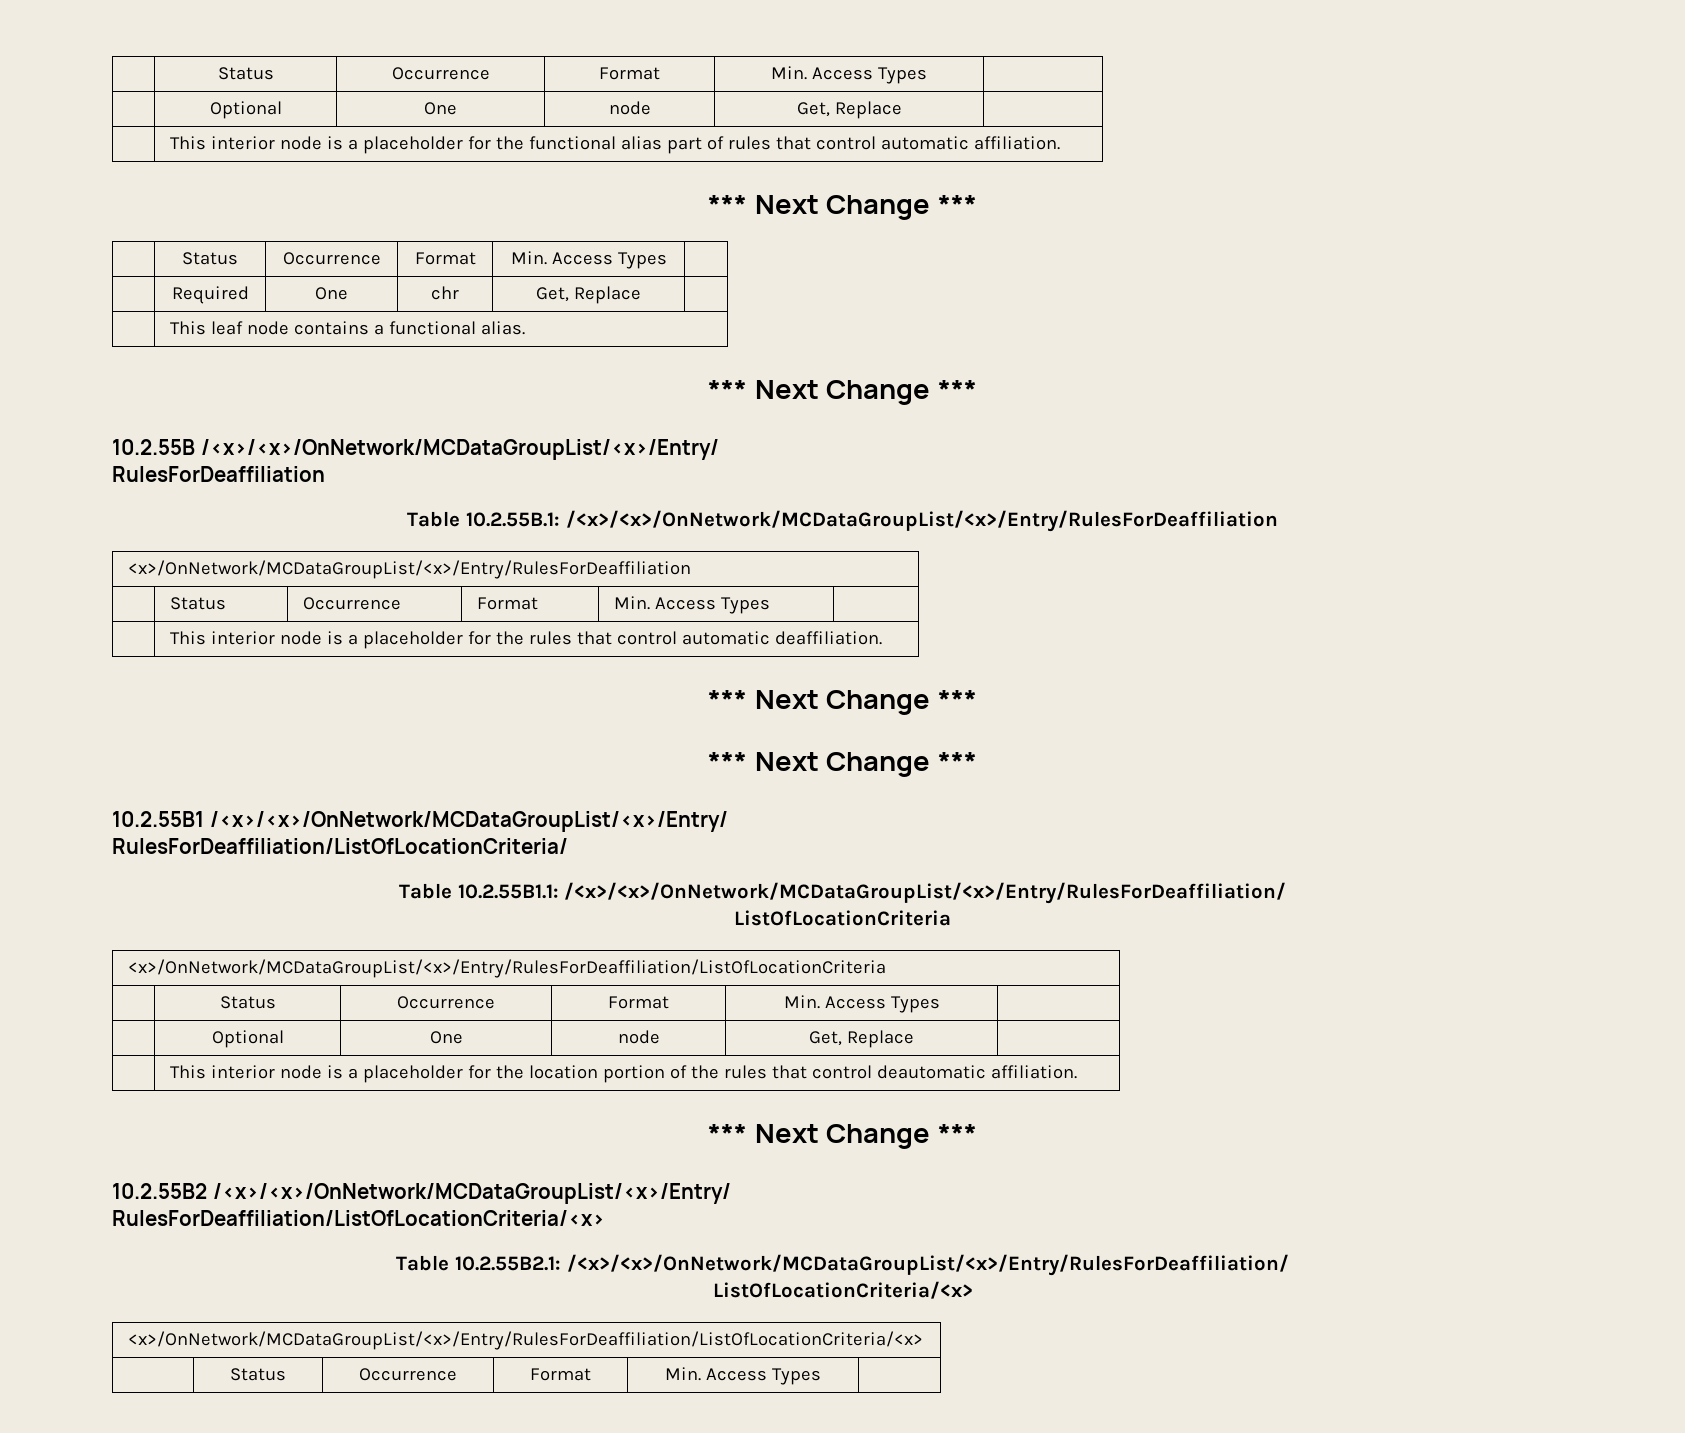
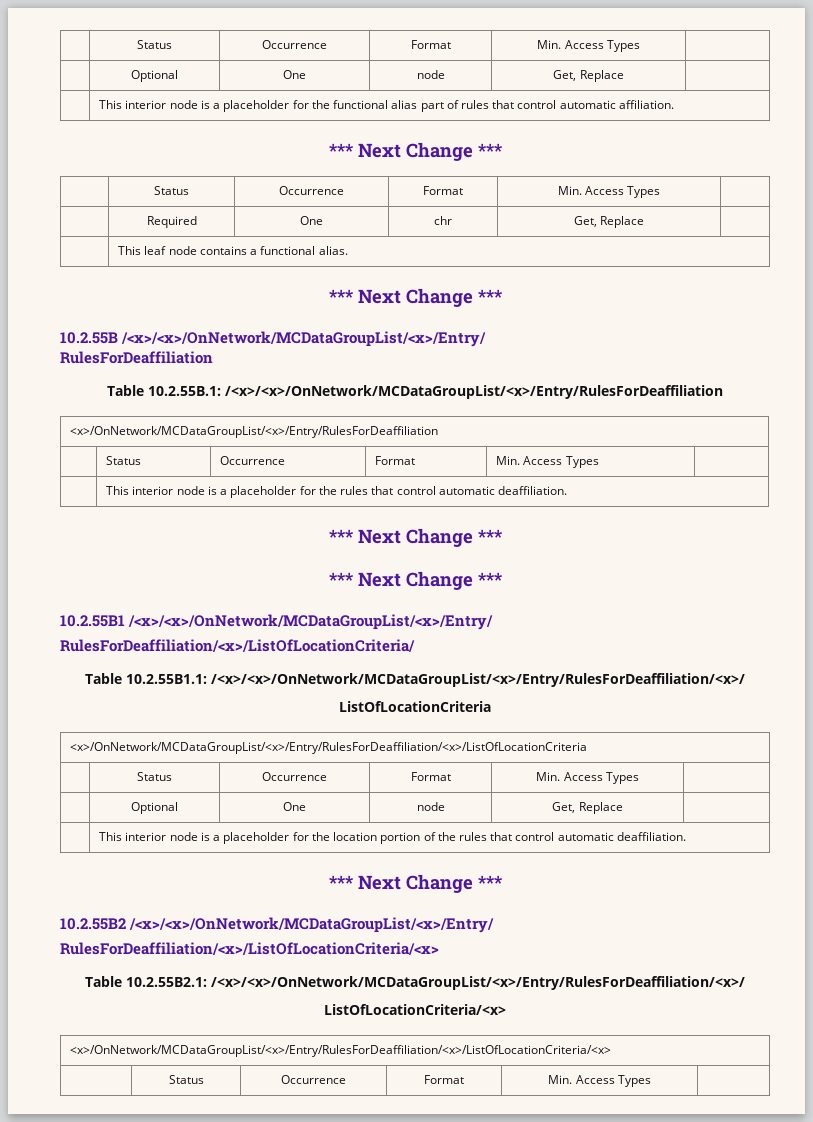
[112,838,568,854] RulesForDeaffiliation/ListOfLocationCriteria/ -> [60,639,415,652] RulesForDeaffiliation/<x>/ListOfLocationCriteria/
[564,882,1287,904] /<x>/<x>/OnNetwork/MCDataGroupList/<x>/Entry/RulesForDeaffiliation/ -> [210,673,745,687] /<x>/<x>/OnNetwork/MCDataGroupList/<x>/Entry/RulesForDeaffiliation/<x>/
[128,959,887,978] <x>/OnNetwork/MCDataGroupList/<x>/Entry/RulesForDeaffiliation/ListOfLocationCriteria -> [70,742,588,754] <x>/OnNetwork/MCDataGroupList/<x>/Entry/RulesForDeaffiliation/<x>/ListOfLocationCriteria
[877,1065,1078,1079] deautomatic affiliation. -> [557,832,686,841] automatic deaffiliation.
[112,1210,605,1226] RulesForDeaffiliation/ListOfLocationCriteria/<x> -> [60,942,439,955] RulesForDeaffiliation/<x>/ListOfLocationCriteria/<x>
[566,1254,1289,1276] /<x>/<x>/OnNetwork/MCDataGroupList/<x>/Entry/RulesForDeaffiliation/ -> [210,976,745,990] /<x>/<x>/OnNetwork/MCDataGroupList/<x>/Entry/RulesForDeaffiliation/<x>/
[128,1331,924,1350] <x>/OnNetwork/MCDataGroupList/<x>/Entry/RulesForDeaffiliation/ListOfLocationCriteria/<x> -> [70,1045,612,1057] <x>/OnNetwork/MCDataGroupList/<x>/Entry/RulesForDeaffiliation/<x>/ListOfLocationCriteria/<x>

